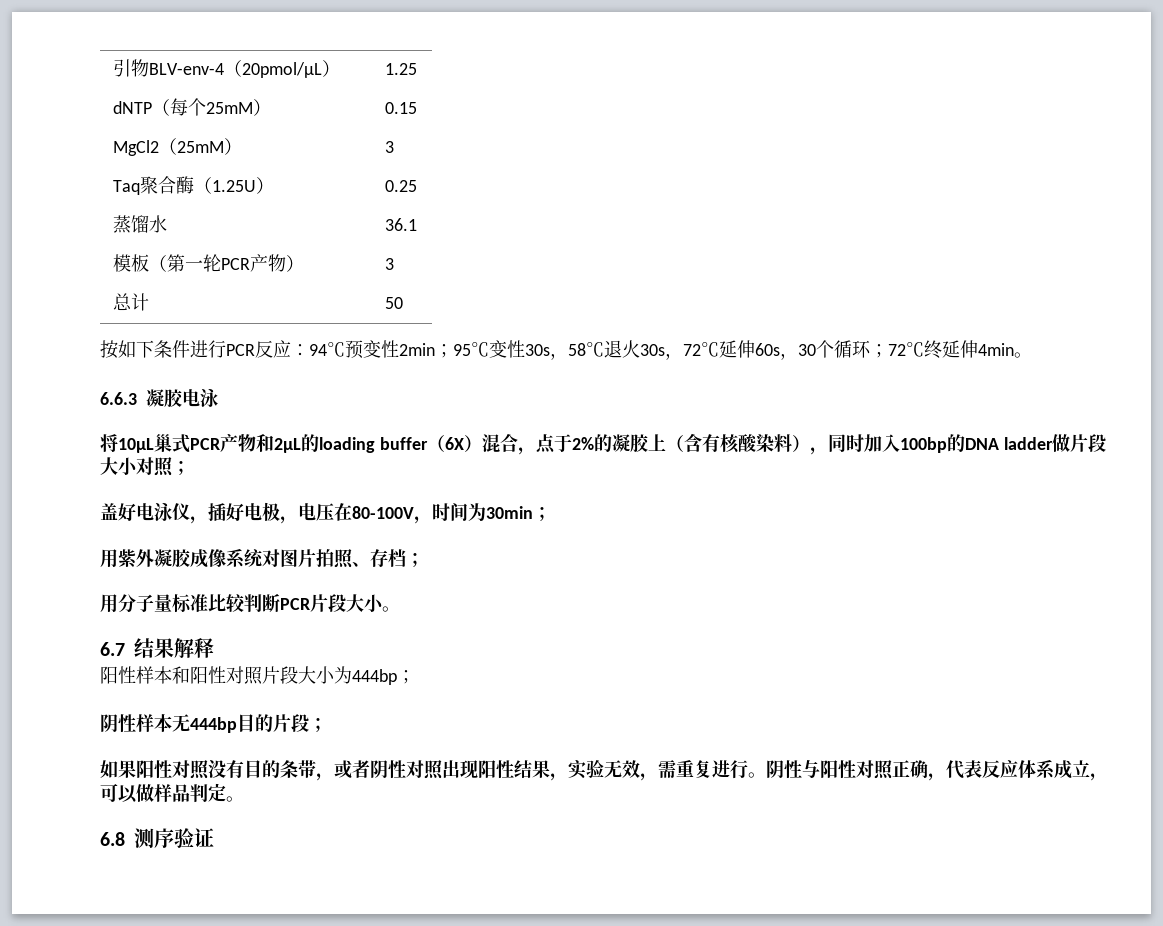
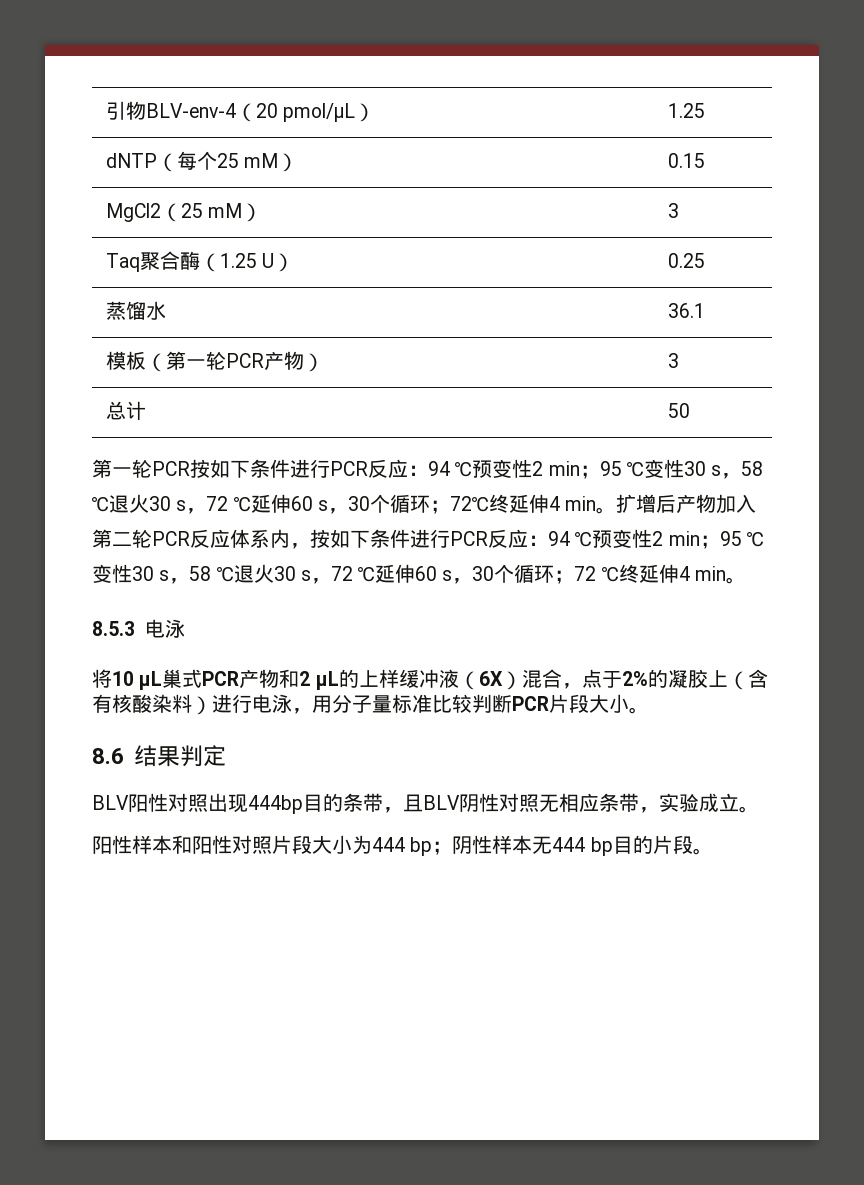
[241,62,322,78] 20pmol/μL -> [256,103,356,122] 20 pmol/μL
[205,102,253,114] 25mM -> [217,153,279,168] 25 mM
[176,141,224,153] 25mM -> [181,203,243,218] 25 mM
[211,180,256,192] 1.25U -> [220,253,275,268] 1.25 U
[100,340,780,360] 按如下条件进行PCR反应：94℃预变性2min；95℃变性30s，58℃退火30s，72℃延伸60s -> [92,459,764,479] [92,494,328,514] 第一轮PCR按如下条件进行PCR反应：94 ℃预变性2 min；95 ℃变性30 s，58 ℃退火30 s，72 ℃延伸60 s
[978,343,1032,358] [100,389,183,407] 4min。 // 6.6.3凝胶 -> [548,494,757,514] [92,529,764,549] [92,564,746,584] [92,621,135,636] 4 min。扩增后产物加入第二轮PCR反应体系内，按如下条件进行PCR反应：94 ℃预变性2 min；95 ℃变性30 s，58 ℃退火30 s，72 ℃延伸60 s，30个循环；72 ℃终延伸4 min。 // 8.5.3
[118,438,154,453] 10μL -> [112,671,163,690] 10 μL
[274,434,428,453] 2μL的loading buffer -> [299,669,459,690] 2 μL的上样缓冲液
[809,434,1106,455] [100,457,190,477] [100,502,551,524] [100,548,424,569] ，同时加入100bp的DNA ladder做片段大小对照； // 盖好电泳仪，插好电极，电压在80-100V，时间为30min； // 用紫外凝胶成像系统对图片拍照、存档； // -> [212,694,312,714] 进行电泳，
[100,638,214,658] 6.7结果解释 -> [92,745,226,767] [92,793,759,814] 8.6结果判定 // BLV阳性对照出现444bp目的条带，且BLV阴性对照无相应条带，实验成立。
[352,669,415,685] 444bp； // -> [372,837,453,856] 444 bp；
[190,714,327,733] [100,759,1108,781] [100,783,244,803] [100,828,214,848] 444bp目的片段； // 如果阳性对照没有目的条带，或者阴性对照出现阳性结果，实验无效，需重复进行。阴性与阳性对照正确，代表反应体系成立，可以做样品判定。 // 6.8测序验证 -> [552,835,713,856] 444 bp目的片段。

